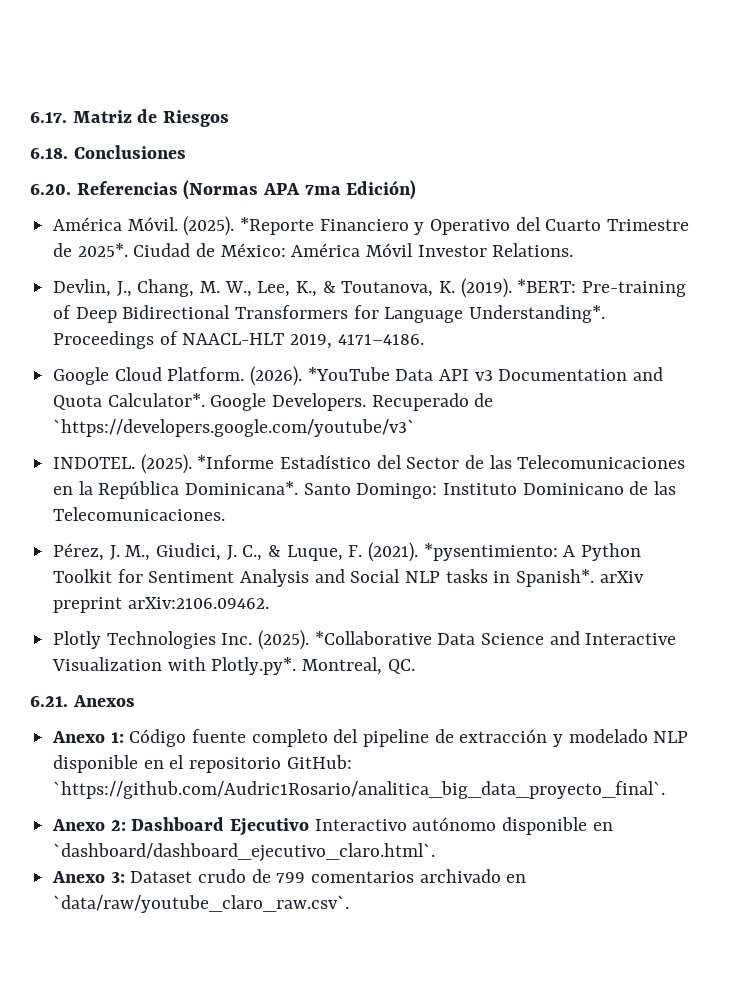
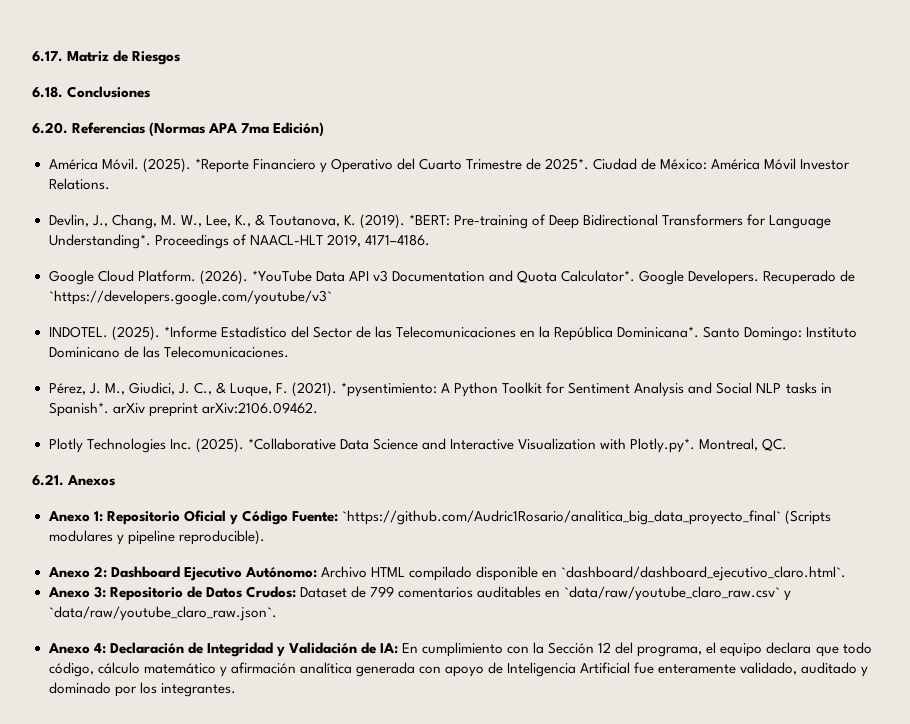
[129,729,689,747] [53,755,352,773] [53,781,666,799] Código fuente completo del pipeline de extracción y modelado NLP disponible en el repositorio GitHub: `https://github.com/Audric1Rosario/analitica_big_data_proyecto_final`. -> [106,510,831,525] [48,530,265,545] Repositorio Oficial y Código Fuente: `https://github.com/Audric1Rosario/analitica_big_data_proyecto_final` (Scripts modulares y pipeline reproducible).
[314,817,497,831] Interactivo autónomo -> [244,566,472,581] Autónomo: Archivo HTML compilado
[130,869,527,883] [53,895,350,913] Dataset crudo de 799 comentarios archivado en `data/raw/youtube_claro_raw.csv`. -> [109,586,792,601] [48,606,277,621] [47,642,872,657] [48,662,869,677] [48,682,236,697] Repositorio de Datos Crudos: Dataset de 799 comentarios auditables en `data/raw/youtube_claro_raw.csv` y `data/raw/youtube_claro_raw.json`. // Anexo 4: Declaración de Integridad y Validación de IA: En cumplimiento con la Sección 12 del programa, el equipo declara que todo código, cálculo matemático y afirmación analítica generada con apoyo de Inteligencia Artificial fue enteramente validado, auditado y dominado por los integrantes.

